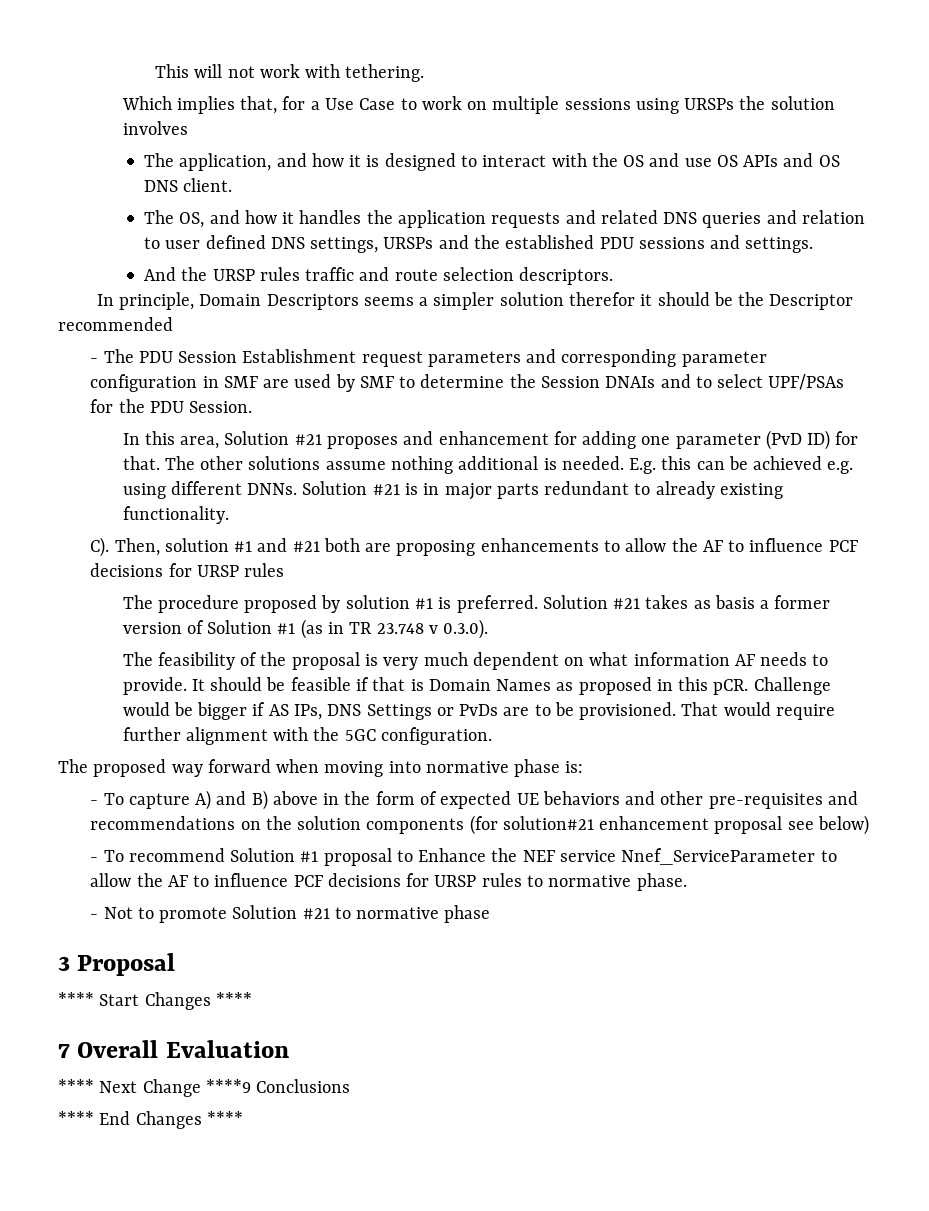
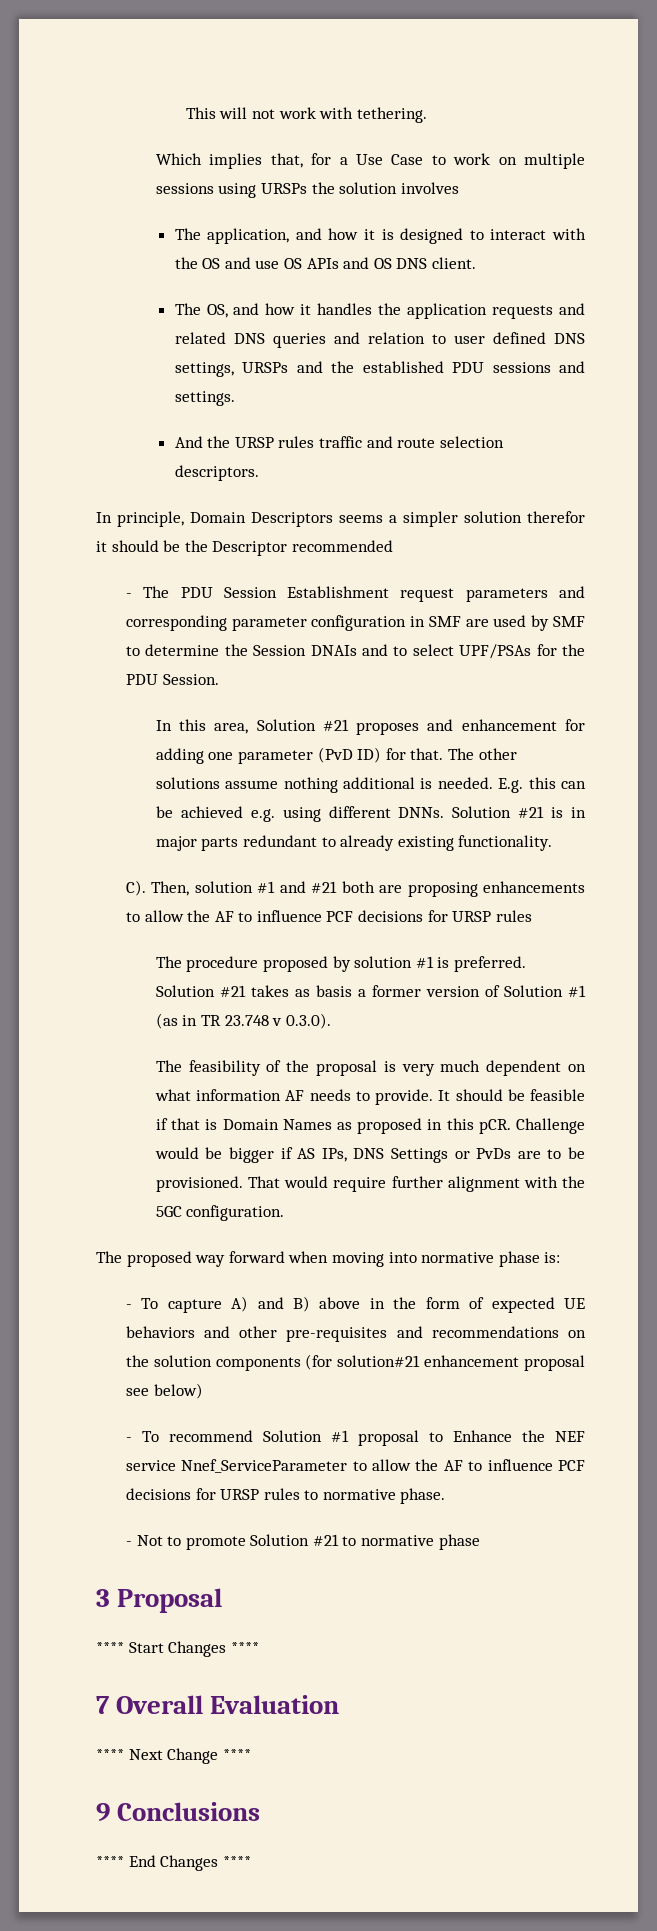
[205,1079,251,1093] ****9 -> [222,1749,251,1760] [96,1803,110,1821] **** // 9

